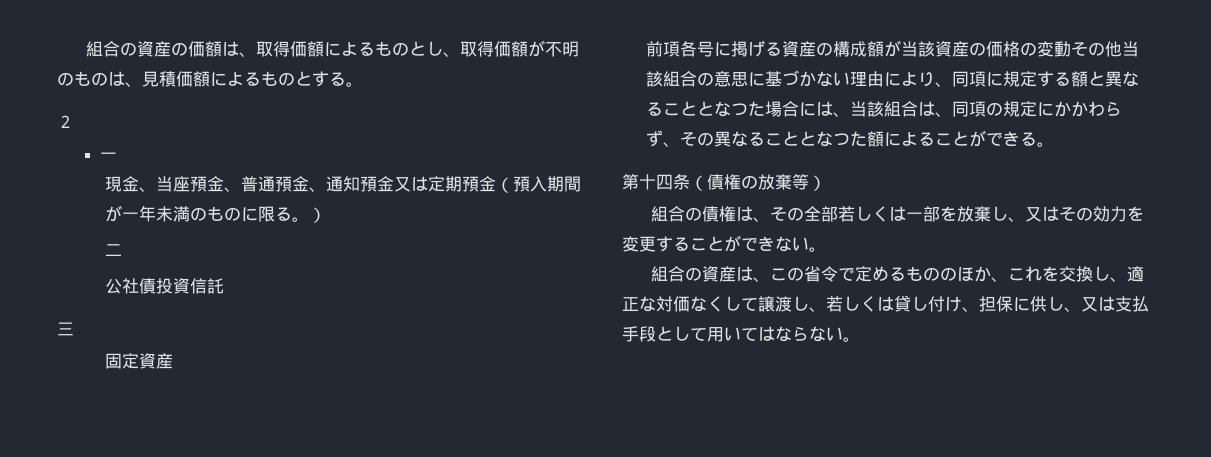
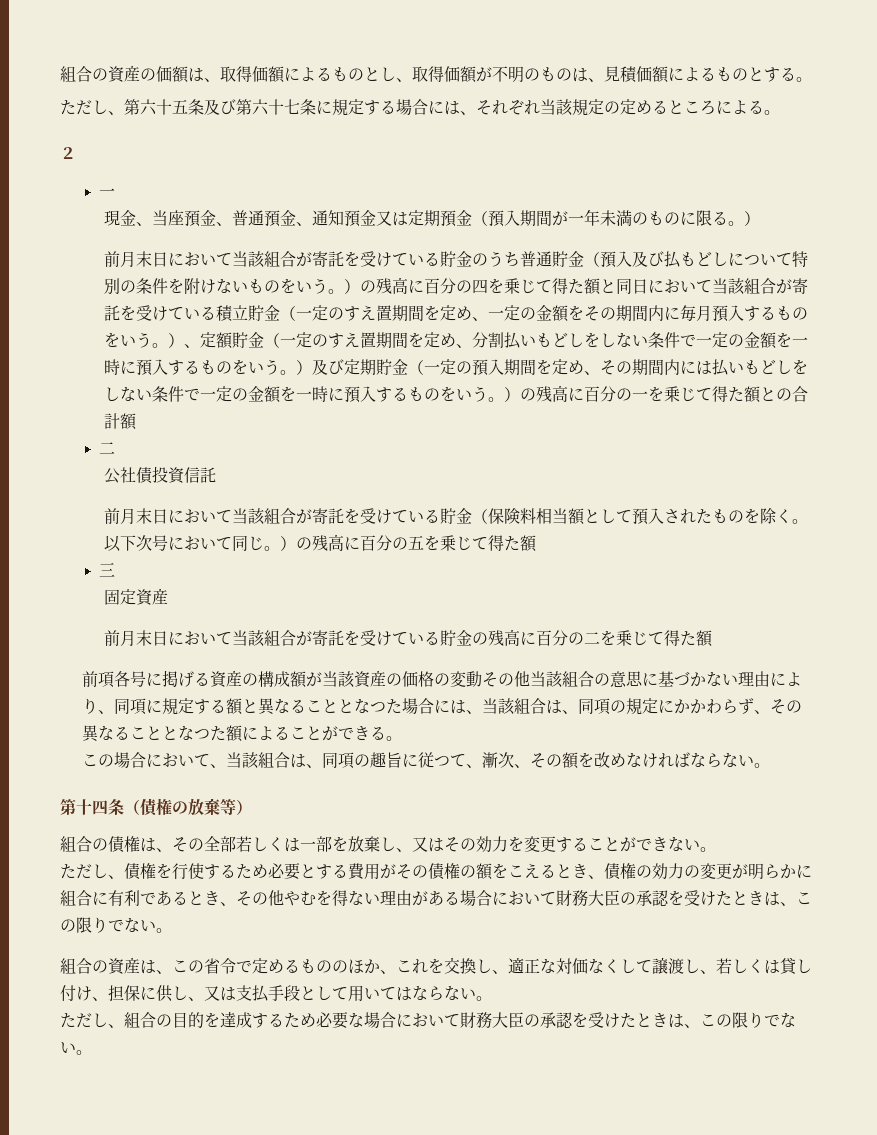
(363, 84) none -> [60,99,780,116] // ただし、第六十五条及び第六十七条に規定する場合には、それぞれ当該規定の定めるところによる。
[105,244,123,256] [105,278,225,294] [57,322,74,336] [105,353,174,369] 二 // 公社債投資信託 // 三 // 固定資産 -> [103,251,808,268] [103,277,808,295] [103,305,808,322] [103,332,808,349] [103,359,808,376] [103,385,808,403] [103,413,137,430] [99,442,116,454] [103,466,216,484] [103,508,808,525] [103,534,537,552] [99,562,116,577] [103,588,168,606] [103,629,713,647] 前月末日において当該組合が寄託を受けている貯金のうち普通貯金（預入及び払もどしについて特別の条件を附けないものをいう。）の残高に百分の四を乗じて得た額と同日において当該組合が寄託を受けている積立貯金（一定のすえ置期間を定め、一定の金額をその期間内に毎月預入するものをいう。）、定額貯金（一定のすえ置期間を定め、分割払いもどしをしない条件で一定の金額を一時に預入するものをいう。）及び定期貯金（一定の預入期間を定め、その期間内には払いもどしをしない条件で一定の金額を一時に預入するものをいう。）の残高に百分の一を乗じて得た額との合計額 // 二 // 公社債投資信託 // 前月末日において当該組合が寄託を受けている貯金（保険料相当額として預入されたものを除く。以下次号において同じ。）の残高に百分の五を乗じて得た額 // 三 // 固定資産 // 前月末日において当該組合が寄託を受けている貯金の残高に百分の二を乗じて得た額
(1055, 144) none -> [81,752,770,769] // この場合において、当該組合は、同項の趣旨に従つて、漸次、その額を改めなければならない。
(826, 249) none -> [60,863,812,880] [60,890,812,907] [60,917,172,933] // ただし、債権を行使するため必要とする費用がその債権の額をこえるとき、債権の効力の変更が明らかに組合に有利であるとき、その他やむを得ない理由がある場合において財務大臣の承認を受けたときは、この限りでない。
(860, 339) none -> [60,1011,796,1029] [60,1041,92,1055] // ただし、組合の目的を達成するため必要な場合において財務大臣の承認を受けたときは、この限りでない。

